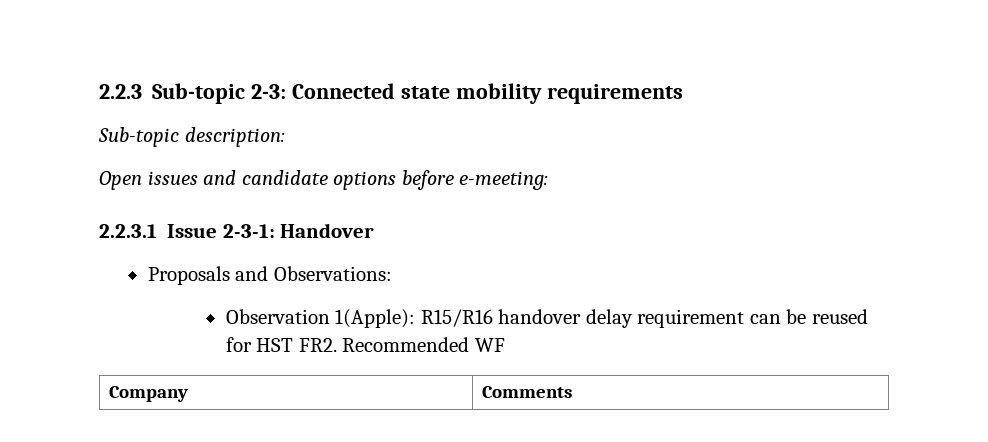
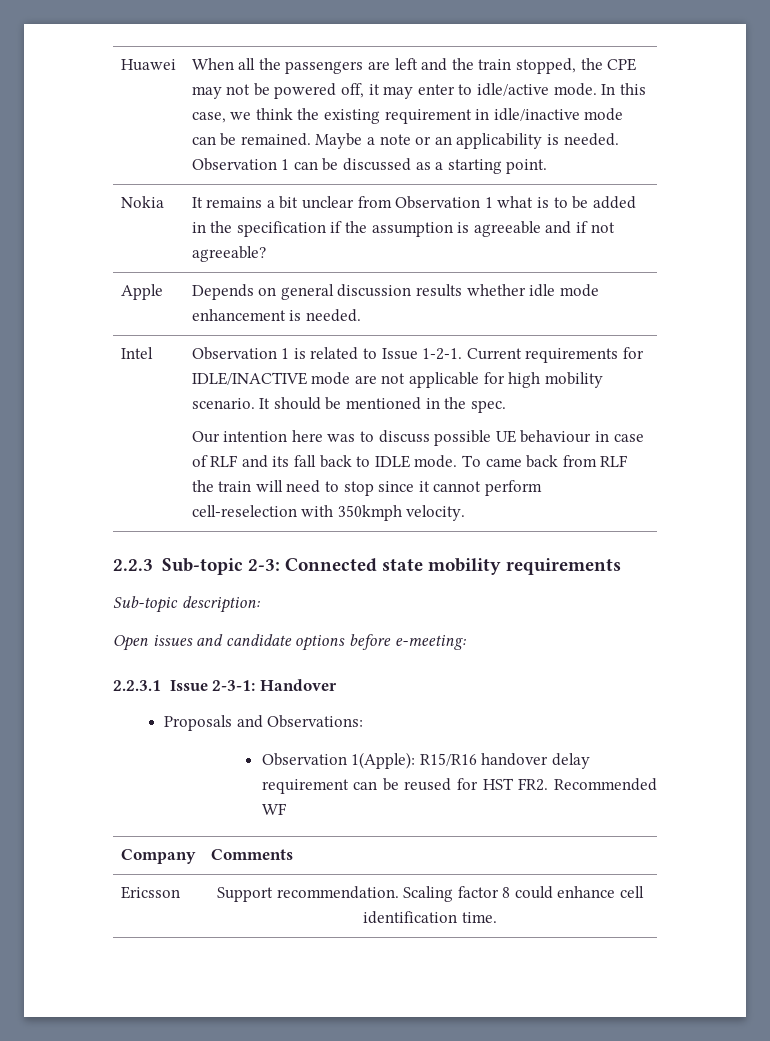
(99, 91) none -> [120,59,176,71] [191,58,637,74] [191,83,646,99] [191,108,624,124] [191,133,619,149] [191,158,548,174] [120,196,164,208] [191,196,636,209] [191,221,615,237] [191,246,266,262] [120,284,163,300] [191,284,599,300] [191,309,361,322] [120,347,153,359] [191,347,644,363] [191,372,603,388] [191,397,506,413] [191,430,644,446] [191,455,629,468] [191,480,542,496] [191,505,466,521] Huawei | When all the passengers are left and the train stopped, the CPE may not be powered off, it may enter to idle/active mode. In this case, we think the existing requirement in idle/inactive mode can be remained. Maybe a note or an applicability is needed. Observation 1 can be discussed as a starting point. // Nokia | It remains a bit unclear from Observation 1 what is to be added in the specification if the assumption is agreeable and if not agreeable? // Apple | Depends on general discussion results whether idle mode enhancement is needed. // Intel | Observation 1 is related to Issue 1-2-1. Current requirements for IDLE/INACTIVE mode are not applicable for high mobility scenario. It should be mentioned in the spec. // Our intention here was to discuss possible UE behaviour in case of RLF and its fall back to IDLE mode. To came back from RLF the train will need to stop since it cannot perform cell-reselection with 350kmph velocity. //
(572, 392) none -> [120,886,180,899] [216,886,645,902] [363,911,497,924] // Ericsson | Support recommendation. Scaling factor 8 could enhance cell identification time.

